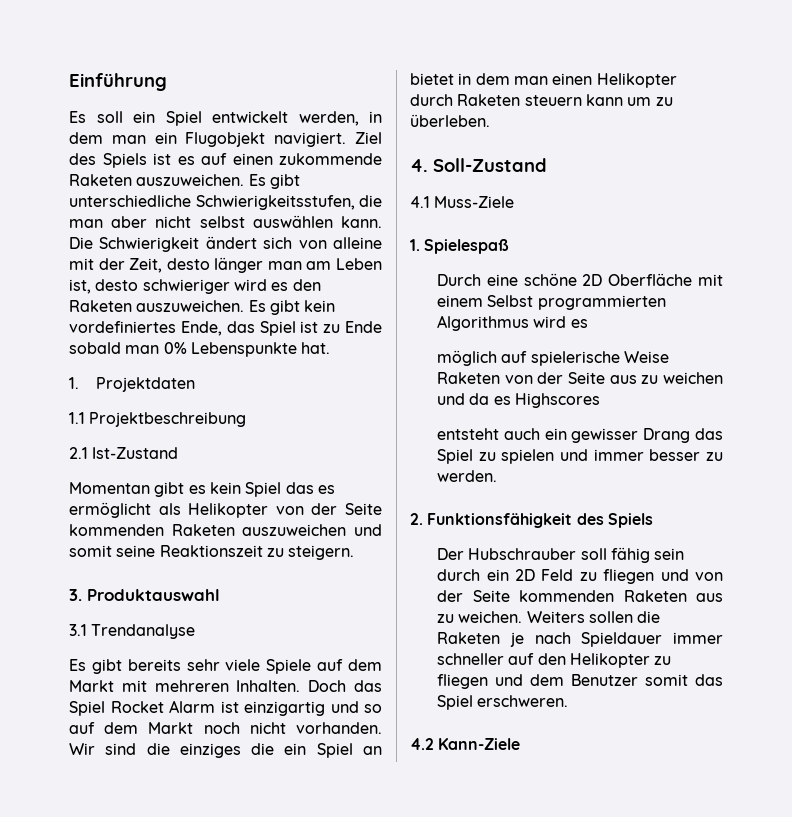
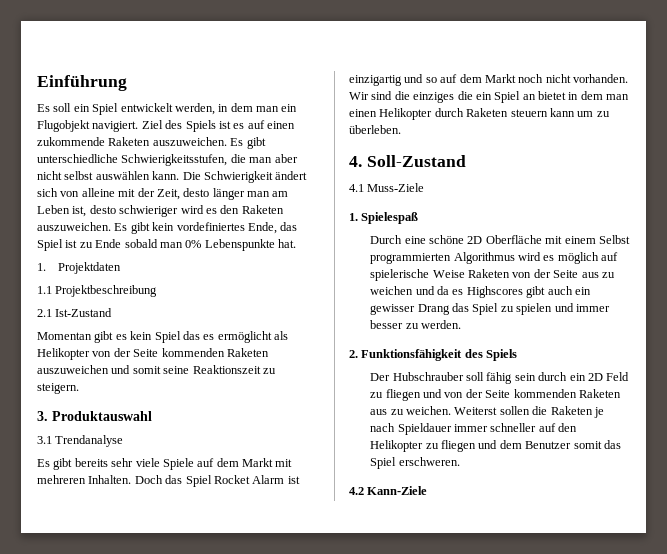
(588, 323) // -> (555, 258) none
[437,428,500,440] // entsteht -> [526,286,546,298] gibt
[526,611,585,623] Weiters -> [454,407,498,415] Weiterst

